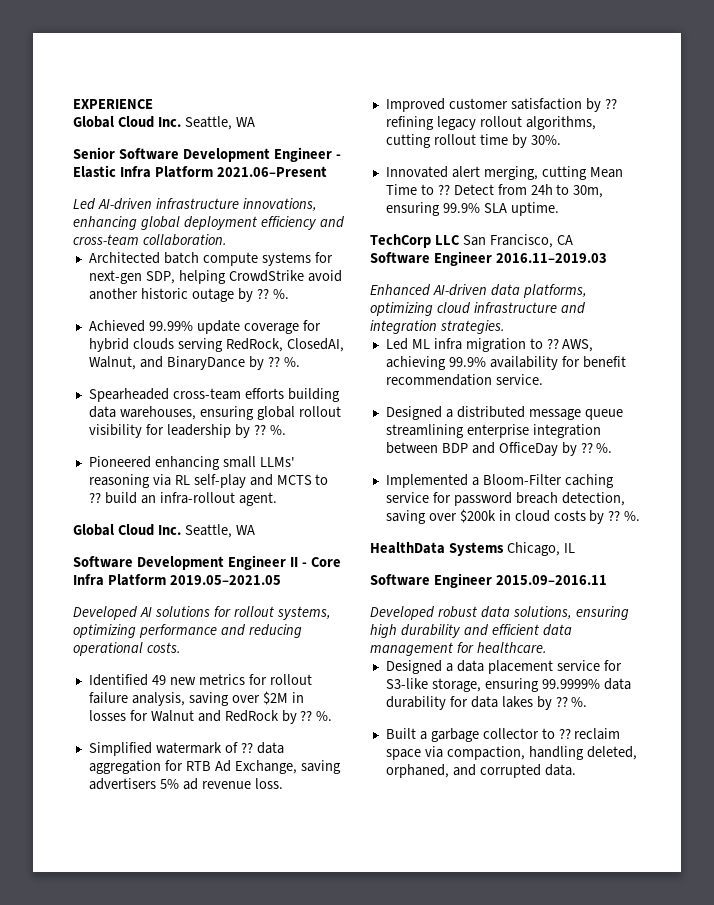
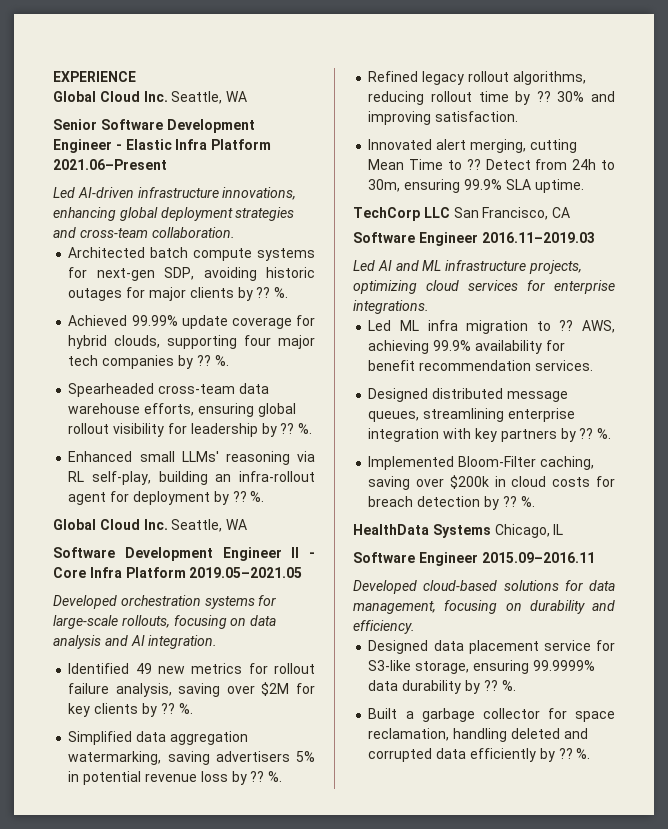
[260,216,317,230] efficiency -> [235,207,295,221] strategies
[178,270,342,284] [88,288,234,302] helping CrowdStrike avoid another historic outage -> [203,267,315,281] [68,287,234,301] avoiding historic outages for major clients
[132,338,344,352] [88,356,245,370] clouds serving RedRock, ClosedAI, Walnut, and BinaryDance -> [114,335,315,349] [68,355,175,369] clouds, supporting four major tech companies
[244,388,340,402] [88,406,196,420] efforts building data warehouses, -> [238,383,269,394] [68,403,195,416] data warehouse efforts,
[88,456,220,470] Pioneered enhancing -> [68,451,133,462] Enhanced
[193,474,329,488] [88,492,277,506] self-play and MCTS to ?? build an infra-rollout agent. -> [92,471,315,485] [68,491,265,505] self-play, building an infra-rollout agent for deployment by ?? %.
[139,606,331,620] [73,624,302,638] [73,642,181,656] AI solutions for rollout systems, optimizing performance and reducing operational costs. -> [120,595,277,609] [53,615,277,629] [53,635,218,649] orchestration systems for large-scale rollouts, focusing on data analysis and AI integration.
[291,692,304,703] [88,710,333,724] [88,742,284,756] [88,760,341,774] [88,778,283,790] [385,98,617,112] [385,116,434,130] in losses for Walnut and RedRock by ?? %. // Simplified watermark of ?? data aggregation for RTB Ad Exchange, saving advertisers 5% ad revenue loss. // Improved customer satisfaction by ?? refining -> [296,683,315,694] [68,703,193,717] [68,731,248,745] [68,751,315,765] [68,771,283,785] [368,71,419,82] for key clients by ?? %. // Simplified data aggregation watermarking, saving advertisers 5% in potential revenue loss by ?? %. // Refined
[385,134,431,148] cutting -> [368,91,425,105] reducing
[530,135,561,145] 30%. -> [536,91,615,102] [368,111,519,125] ?? 30% and improving satisfaction.
[370,284,587,298] [370,302,585,316] [370,320,505,334] Enhanced AI-driven data platforms, optimizing cloud infrastructure and integration strategies. -> [353,260,582,274] [353,280,615,294] [353,300,429,314] Led AI and ML infrastructure projects, optimizing cloud services for enterprise integrations.
[495,374,543,385] [385,406,453,420] service. // Designed a -> [534,360,593,371] [368,388,429,402] services. // Designed
[584,409,623,420] queue -> [368,411,420,422] queues,
[385,442,558,456] between BDP and OfficeDay -> [443,428,557,442] with key partners
[471,474,614,488] [385,492,625,506] a Bloom-Filter caching service for password breach detection, -> [458,456,594,470] Bloom-Filter caching,
(586, 515) none -> [596,476,615,487] [368,496,481,507] for breach detection
[437,606,629,620] [370,624,572,638] [370,642,547,656] [385,660,453,674] robust data solutions, ensuring high durability and efficient data management for healthcare. // Designed a -> [423,580,615,591] [353,600,615,614] [353,620,415,634] [368,640,429,654] cloud-based solutions for data management, focusing on durability and efficiency. // Designed
[449,696,533,708] for data lakes -> (462, 687) none
[541,728,621,740] [385,746,637,760] [385,764,576,778] to ?? reclaim space via compaction, handling deleted, orphaned, and corrupted data. -> [547,708,615,722] [368,728,588,742] [368,748,591,762] for space reclamation, handling deleted and corrupted data efficiently by ?? %.

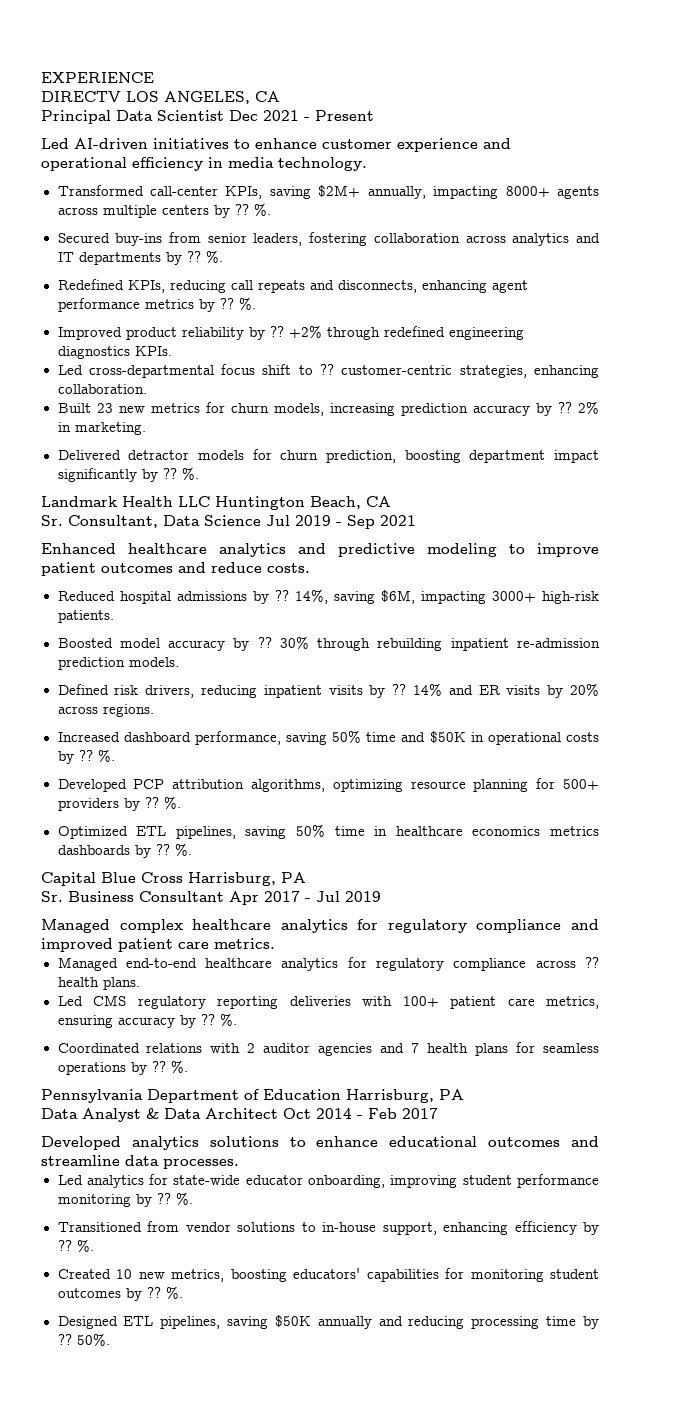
[53,91,248,104] [53,119,255,133] [53,139,272,153] [53,159,167,170] [53,187,297,200] [53,207,295,221] [53,227,235,238] [68,247,315,261] [68,267,315,281] [68,287,289,301] [68,315,315,329] [68,335,315,349] [68,355,229,369] [68,383,269,397] [68,403,296,417] [68,423,313,437] [68,451,315,465] [68,471,315,485] [68,491,265,505] [53,519,248,532] [53,547,315,561] [53,567,303,578] [53,595,277,609] [53,615,277,629] [53,635,218,649] [68,663,315,674] [68,682,315,697] [68,703,193,717] [68,731,248,745] [68,751,315,765] [68,771,283,785] [368,71,586,85] [368,91,615,105] [368,111,519,125] [368,139,577,153] [368,159,615,170] [368,179,584,193] [353,207,571,221] [353,232,595,246] [353,260,582,274] [353,280,615,294] [353,300,429,314] [368,320,615,334] [368,340,565,354] [368,360,593,371] [368,388,568,402] [368,408,575,422] [368,428,612,442] [368,456,594,470] [368,475,615,490] [368,496,535,510] [353,524,564,538] [353,552,595,566] [353,580,615,594] [353,600,615,614] [353,620,415,634] [368,640,615,654] [368,660,595,674] [368,680,516,694] [368,708,615,722] [368,728,588,742] [368,748,591,762] Global Cloud Inc. Seattle, WA // Senior Software Development Engineer - Elastic Infra Platform 2021.06–Present // Led AI-driven infrastructure innovations, enhancing global deployment strategies and cross-team collaboration. // Architected batch compute systems for next-gen SDP, avoiding historic outages for major clients by ?? %. // Achieved 99.99% update coverage for hybrid clouds, supporting four major tech companies by ?? %. // Spearheaded cross-team data warehouse efforts, ensuring global rollout visibility for leadership by ?? %. // Enhanced small LLMs' reasoning via RL self-play, building an infra-rollout agent for deployment by ?? %. // Global Cloud Inc. Seattle, WA // Software Development Engineer II - Core Infra Platform 2019.05–2021.05 // Developed orchestration systems for large-scale rollouts, focusing on data analysis and AI integration. // Identified 49 new metrics for rollout failure analysis, saving over $2M for key clients by ?? %. // Simplified data aggregation watermarking, saving advertisers 5% in potential revenue loss by ?? %. // Refined legacy rollout algorithms, reducing rollout time by ?? 30% and improving satisfaction. // Innovated alert merging, cutting Mean Time to ?? Detect from 24h to 30m, ensuring 99.9% SLA uptime. // TechCorp LLC San Francisco, CA // Software Engineer 2016.11–2019.03 // Led AI and ML infrastructure projects, optimizing cloud services for enterprise integrations. // Led ML infra migration to ?? AWS, achieving 99.9% availability for benefit recommendation services. // Designed distributed message queues, streamlining enterprise integration with key partners by ?? %. // Implemented Bloom-Filter caching, saving over $200k in cloud costs for breach detection by ?? %. // HealthData Systems Chicago, IL // Software Engineer 2015.09–2016.11 // Developed cloud-based solutions for data management, focusing on durability and efficiency. // Designed data placement service for S3-like storage, ensuring 99.9999% data durability by ?? %. // Built a garbage collector for space reclamation, handling deleted and corrupted data efficiently by ?? %. -> [41,91,280,104] [41,110,374,124] [41,138,511,152] [41,157,367,171] [57,185,599,199] [57,203,271,218] [57,232,600,246] [57,250,223,265] [57,279,528,293] [57,297,256,312] [57,325,524,340] [57,346,172,359] [57,364,599,378] [57,384,147,394] [57,401,599,416] [57,422,146,435] [57,449,599,463] [57,467,199,482] [41,496,391,510] [41,515,416,529] [41,543,599,557] [41,562,310,576] [57,589,600,604] [57,610,114,623] [57,636,600,651] [57,657,179,670] [57,683,600,698] [57,704,154,717] [57,730,599,745] [57,749,115,764] [57,778,599,792] [57,796,181,811] [57,824,599,839] [57,843,192,858] [41,872,306,886] [41,891,381,905] [41,919,599,933] [41,938,275,952] [57,957,599,971] [57,977,140,990] [57,995,599,1009] [57,1013,237,1028] [57,1042,599,1056] [57,1060,188,1075] [41,1089,464,1103] [41,1108,438,1122] [41,1136,599,1150] [41,1155,239,1169] [57,1174,599,1188] [57,1192,193,1207] [57,1221,599,1235] [57,1239,94,1252] [57,1268,599,1282] [57,1286,183,1301] [57,1315,600,1329] [57,1333,110,1346] DIRECTV LOS ANGELES, CA // Principal Data Scientist Dec 2021 - Present // Led AI-driven initiatives to enhance customer experience and operational efficiency in media technology. // Transformed call-center KPIs, saving $2M+ annually, impacting 8000+ agents across multiple centers by ?? %. // Secured buy-ins from senior leaders, fostering collaboration across analytics and IT departments by ?? %. // Redefined KPIs, reducing call repeats and disconnects, enhancing agent performance metrics by ?? %. // Improved product reliability by ?? +2% through redefined engineering diagnostics KPIs. // Led cross-departmental focus shift to ?? customer-centric strategies, enhancing collaboration. // Built 23 new metrics for churn models, increasing prediction accuracy by ?? 2% in marketing. // Delivered detractor models for churn prediction, boosting department impact significantly by ?? %. // Landmark Health LLC Huntington Beach, CA // Sr. Consultant, Data Science Jul 2019 - Sep 2021 // Enhanced healthcare analytics and predictive modeling to improve patient outcomes and reduce costs. // Reduced hospital admissions by ?? 14%, saving $6M, impacting 3000+ high-risk patients. // Boosted model accuracy by ?? 30% through rebuilding inpatient re-admission prediction models. // Defined risk drivers, reducing inpatient visits by ?? 14% and ER visits by 20% across regions. // Increased dashboard performance, saving 50% time and $50K in operational costs by ?? %. // Developed PCP attribution algorithms, optimizing resource planning for 500+ providers by ?? %. // Optimized ETL pipelines, saving 50% time in healthcare economics metrics dashboards by ?? %. // Capital Blue Cross Harrisburg, PA // Sr. Business Consultant Apr 2017 - Jul 2019 // Managed complex healthcare analytics for regulatory compliance and improved patient care metrics. // Managed end-to-end healthcare analytics for regulatory compliance across ?? health plans. // Led CMS regulatory reporting deliveries with 100+ patient care metrics, ensuring accuracy by ?? %. // Coordinated relations with 2 auditor agencies and 7 health plans for seamless operations by ?? %. // Pennsylvania Department of Education Harrisburg, PA // Data Analyst & Data Architect Oct 2014 - Feb 2017 // Developed analytics solutions to enhance educational outcomes and streamline data processes. // Led analytics for state-wide educator onboarding, improving student performance monitoring by ?? %. // Transitioned from vendor solutions to in-house support, enhancing efficiency by ?? %. // Created 10 new metrics, boosting educators' capabilities for monitoring student outcomes by ?? %. // Designed ETL pipelines, saving $50K annually and reducing processing time by ?? 50%.

